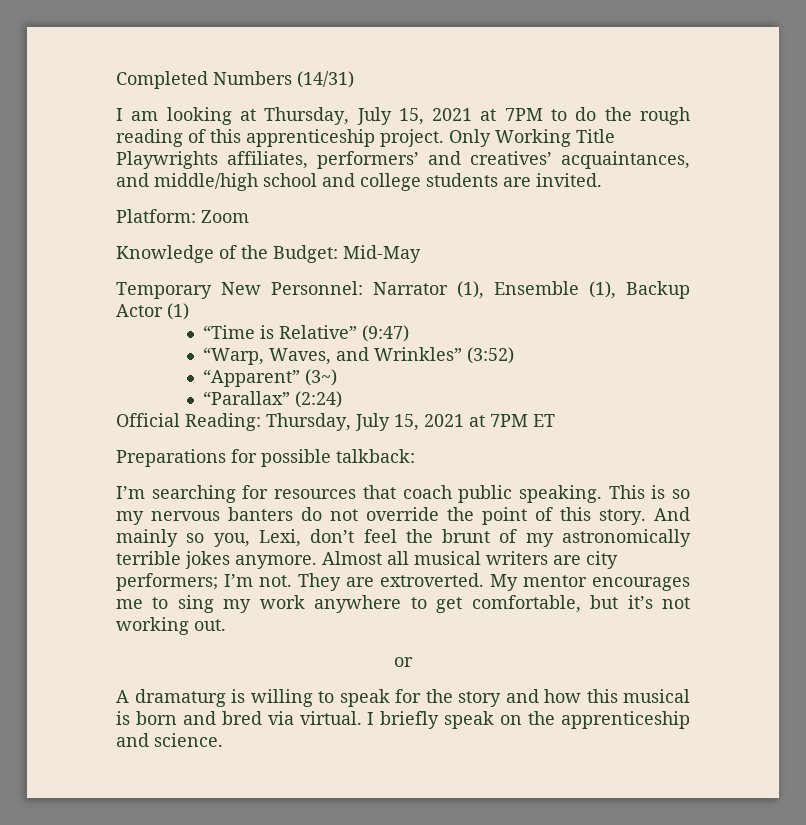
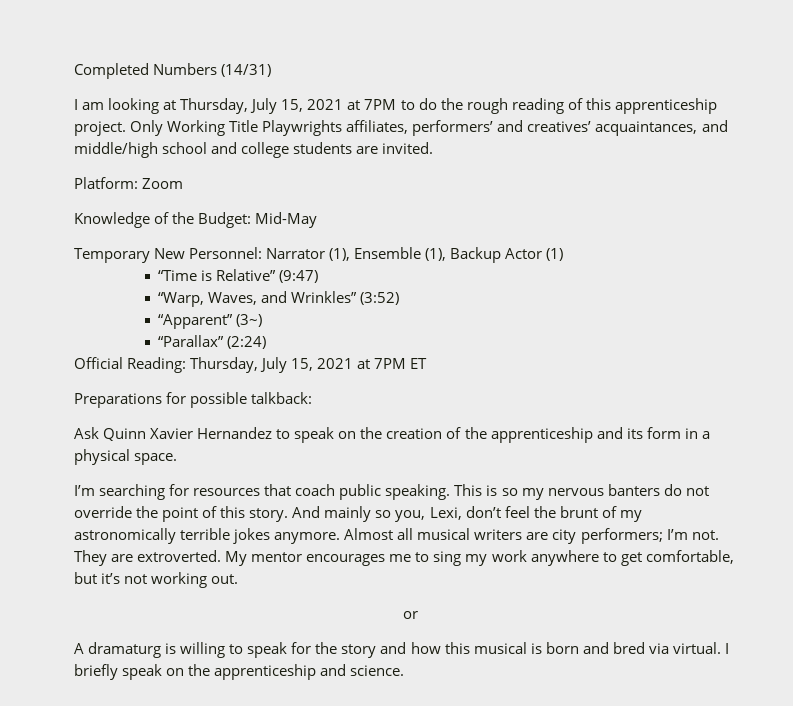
(415, 456) none -> [74,427,710,443] [74,449,178,465] // Ask Quinn Xavier Hernandez to speak on the creation of the apprenticeship and its form in a physical space.

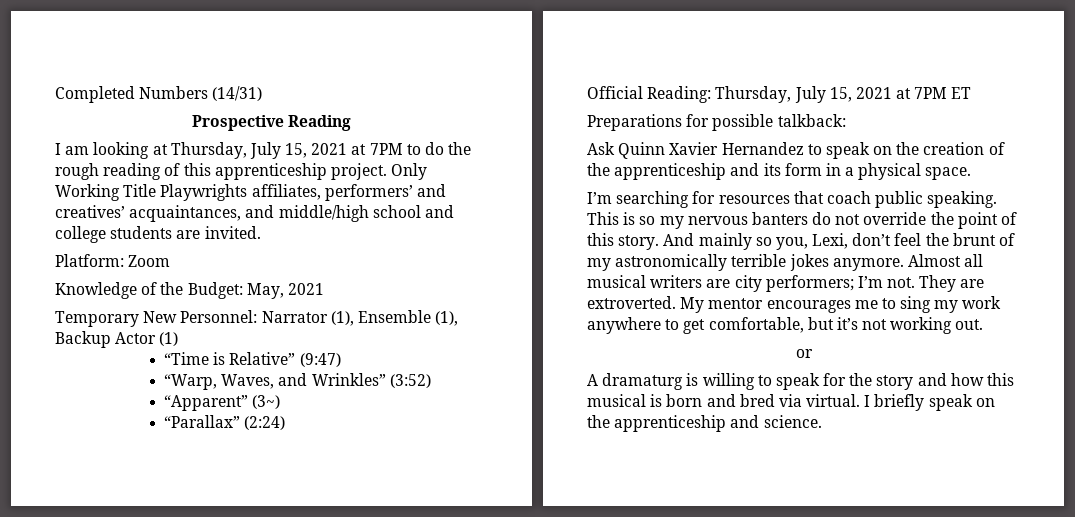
(272, 70) none -> [191,115,352,131] // Prospective Reading
[255,212,318,228] Mid-May -> [246,283,324,299] May, 2021

